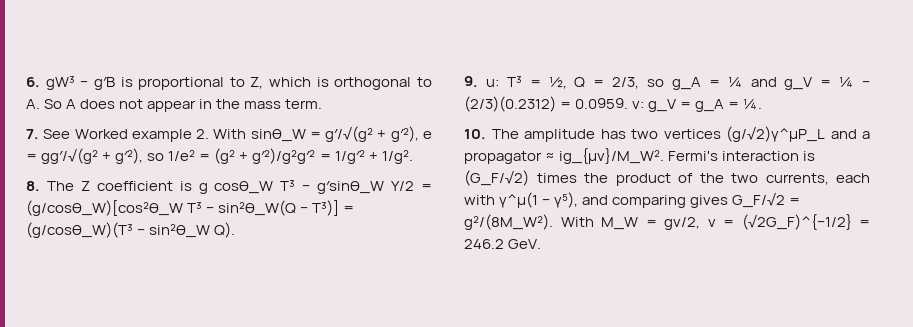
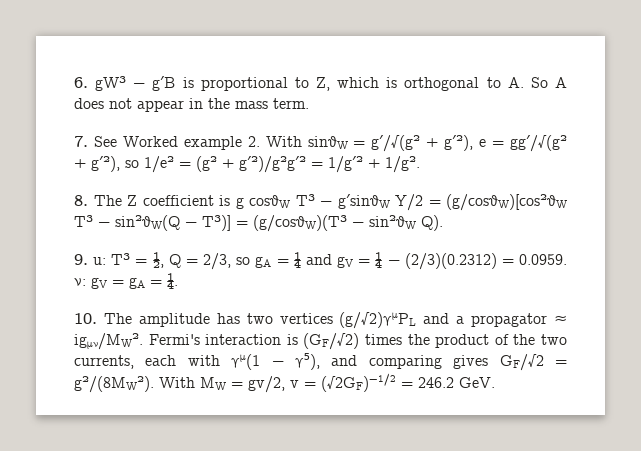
[250,129,306,142] sinθ_W -> [307,136,348,149] sinθW
[214,180,385,194] cosθ_W T³ − g′sinθ_W -> [249,194,390,209] cosθW T³ − g′sinθW
[26,200,297,216] (g/cosθ_W)[cos²θ_W T³ − sin²θ_W(Q -> [446,194,567,211] [74,215,180,231] (g/cosθW)[cos²θW T³ − sin²θW(Q
[26,222,211,238] (g/cosθ_W)(T³ − sin²θ_W -> [253,215,416,232] (g/cosθW)(T³ − sin²θW
[671,77,701,90] g_A -> [255,256,272,268] gA
[784,77,813,90] g_V -> [337,256,354,268] gV
[648,99,725,112] g_V = g_A -> [91,277,145,289] gV = gA
[726,126,825,142] (g/√2)γ^μP_L -> [339,311,417,329] (g/√2)γμPL
[559,148,665,164] ig_{μν}/M_W². -> [74,333,143,350] igμν/MW².
[464,170,529,186] (G_F/√2) -> [303,332,360,350] (GF/√2)
[499,192,539,208] γ^μ(1 -> [231,354,261,370] γμ(1
[732,192,801,208] [464,214,638,230] G_F/√2 = g²/(8M_W²). With M_W -> [499,353,567,371] [74,376,226,393] GF/√2 = g²/(8MW²). With MW
[741,214,852,230] (√2G_F)^{−1/2} -> [321,373,396,392] (√2GF)−1/2

